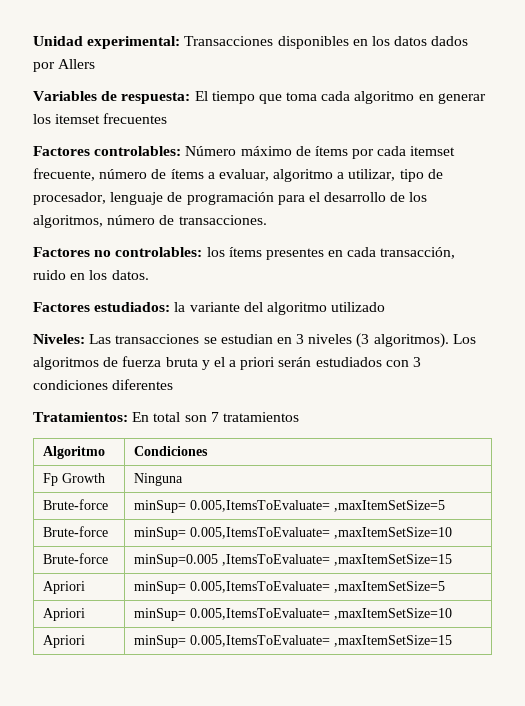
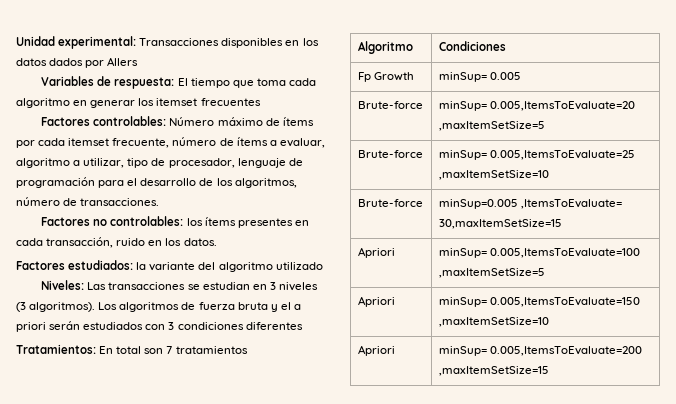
[133,473,183,486] [42,499,108,510] [133,500,330,513] Ninguna // Brute-force | minSup= 0.005,ItemsToEvaluate= -> [438,72,522,82] [357,101,423,109] [438,101,636,111] minSup= 0.005 // Brute-force | minSup= 0.005,ItemsToEvaluate=20
[189,527,330,539] 0.005,ItemsToEvaluate= -> [490,150,636,160] 0.005,ItemsToEvaluate=25
[333,554,452,566] [42,581,85,594] [133,581,330,594] ,maxItemSetSize=15 // Apriori | minSup= 0.005,ItemsToEvaluate= -> [438,219,562,229] [357,247,395,258] [438,248,641,258] 30,maxItemSetSize=15 // Apriori | minSup= 0.005,ItemsToEvaluate=100
[189,608,330,620] 0.005,ItemsToEvaluate= -> [490,297,641,307] 0.005,ItemsToEvaluate=150
[189,635,330,647] 0.005,ItemsToEvaluate= -> [490,346,643,356] 0.005,ItemsToEvaluate=200

